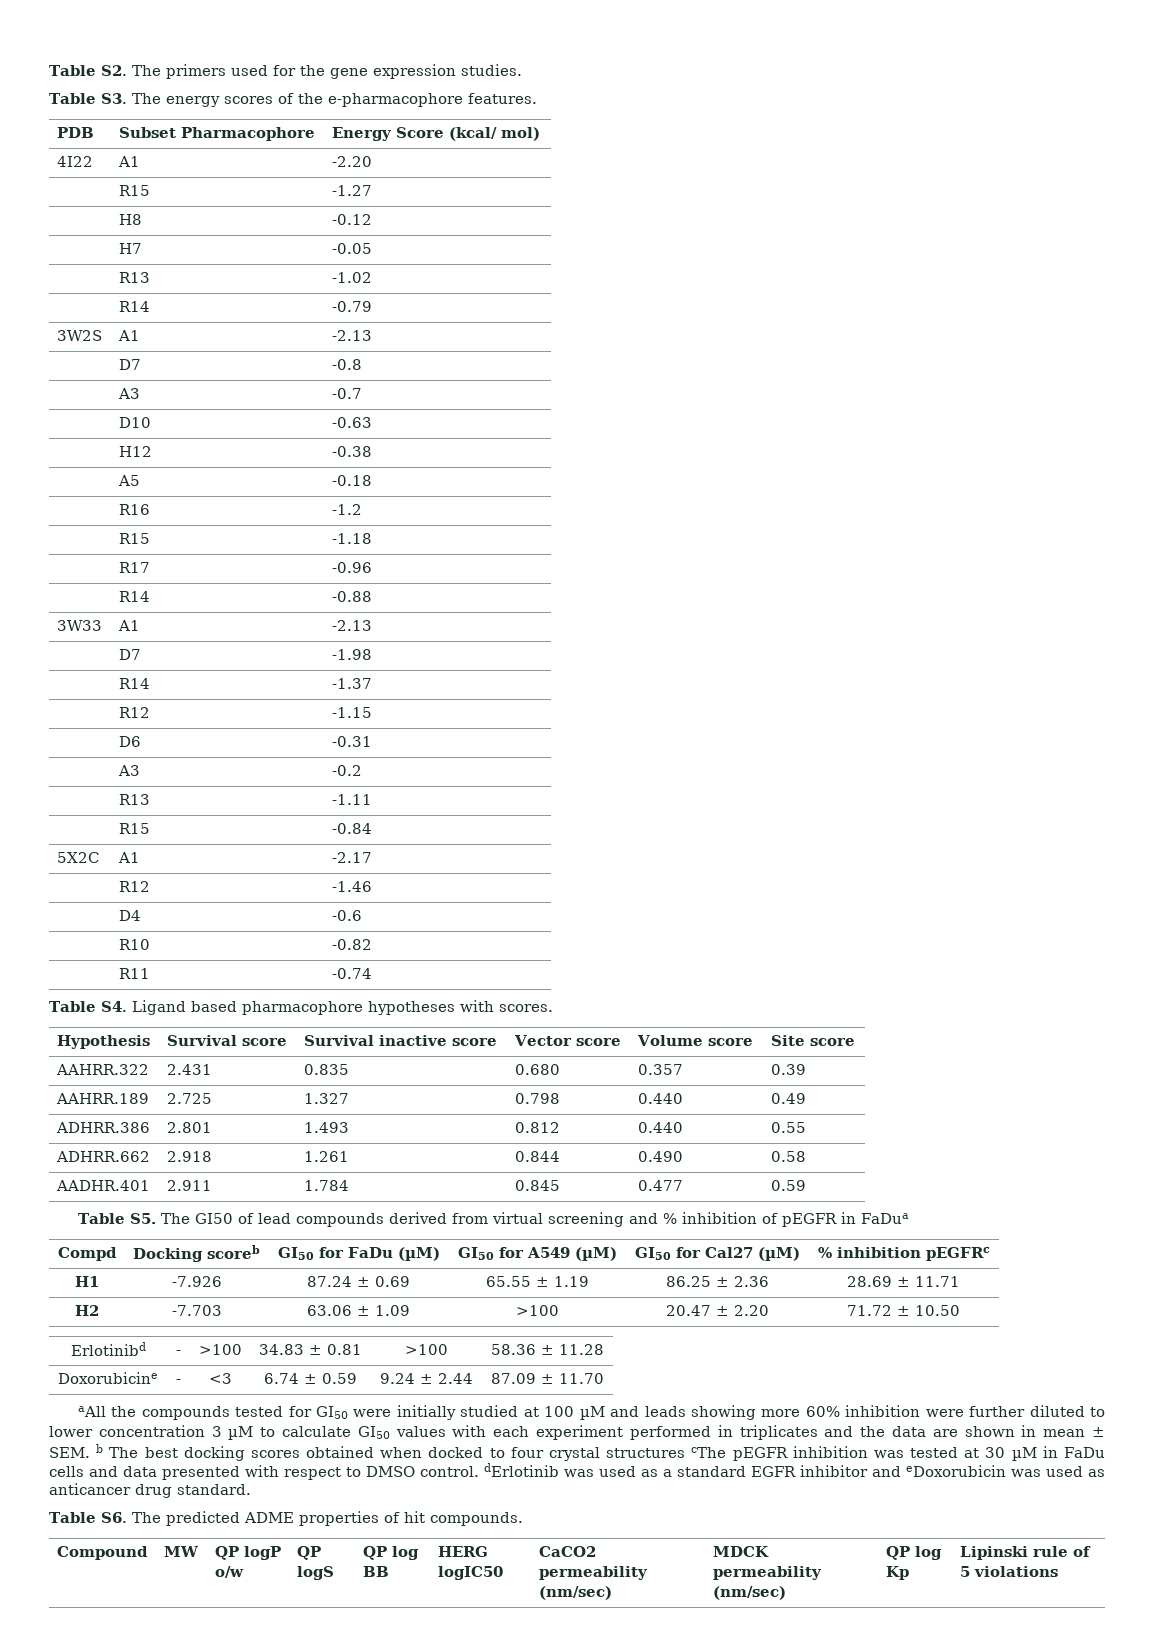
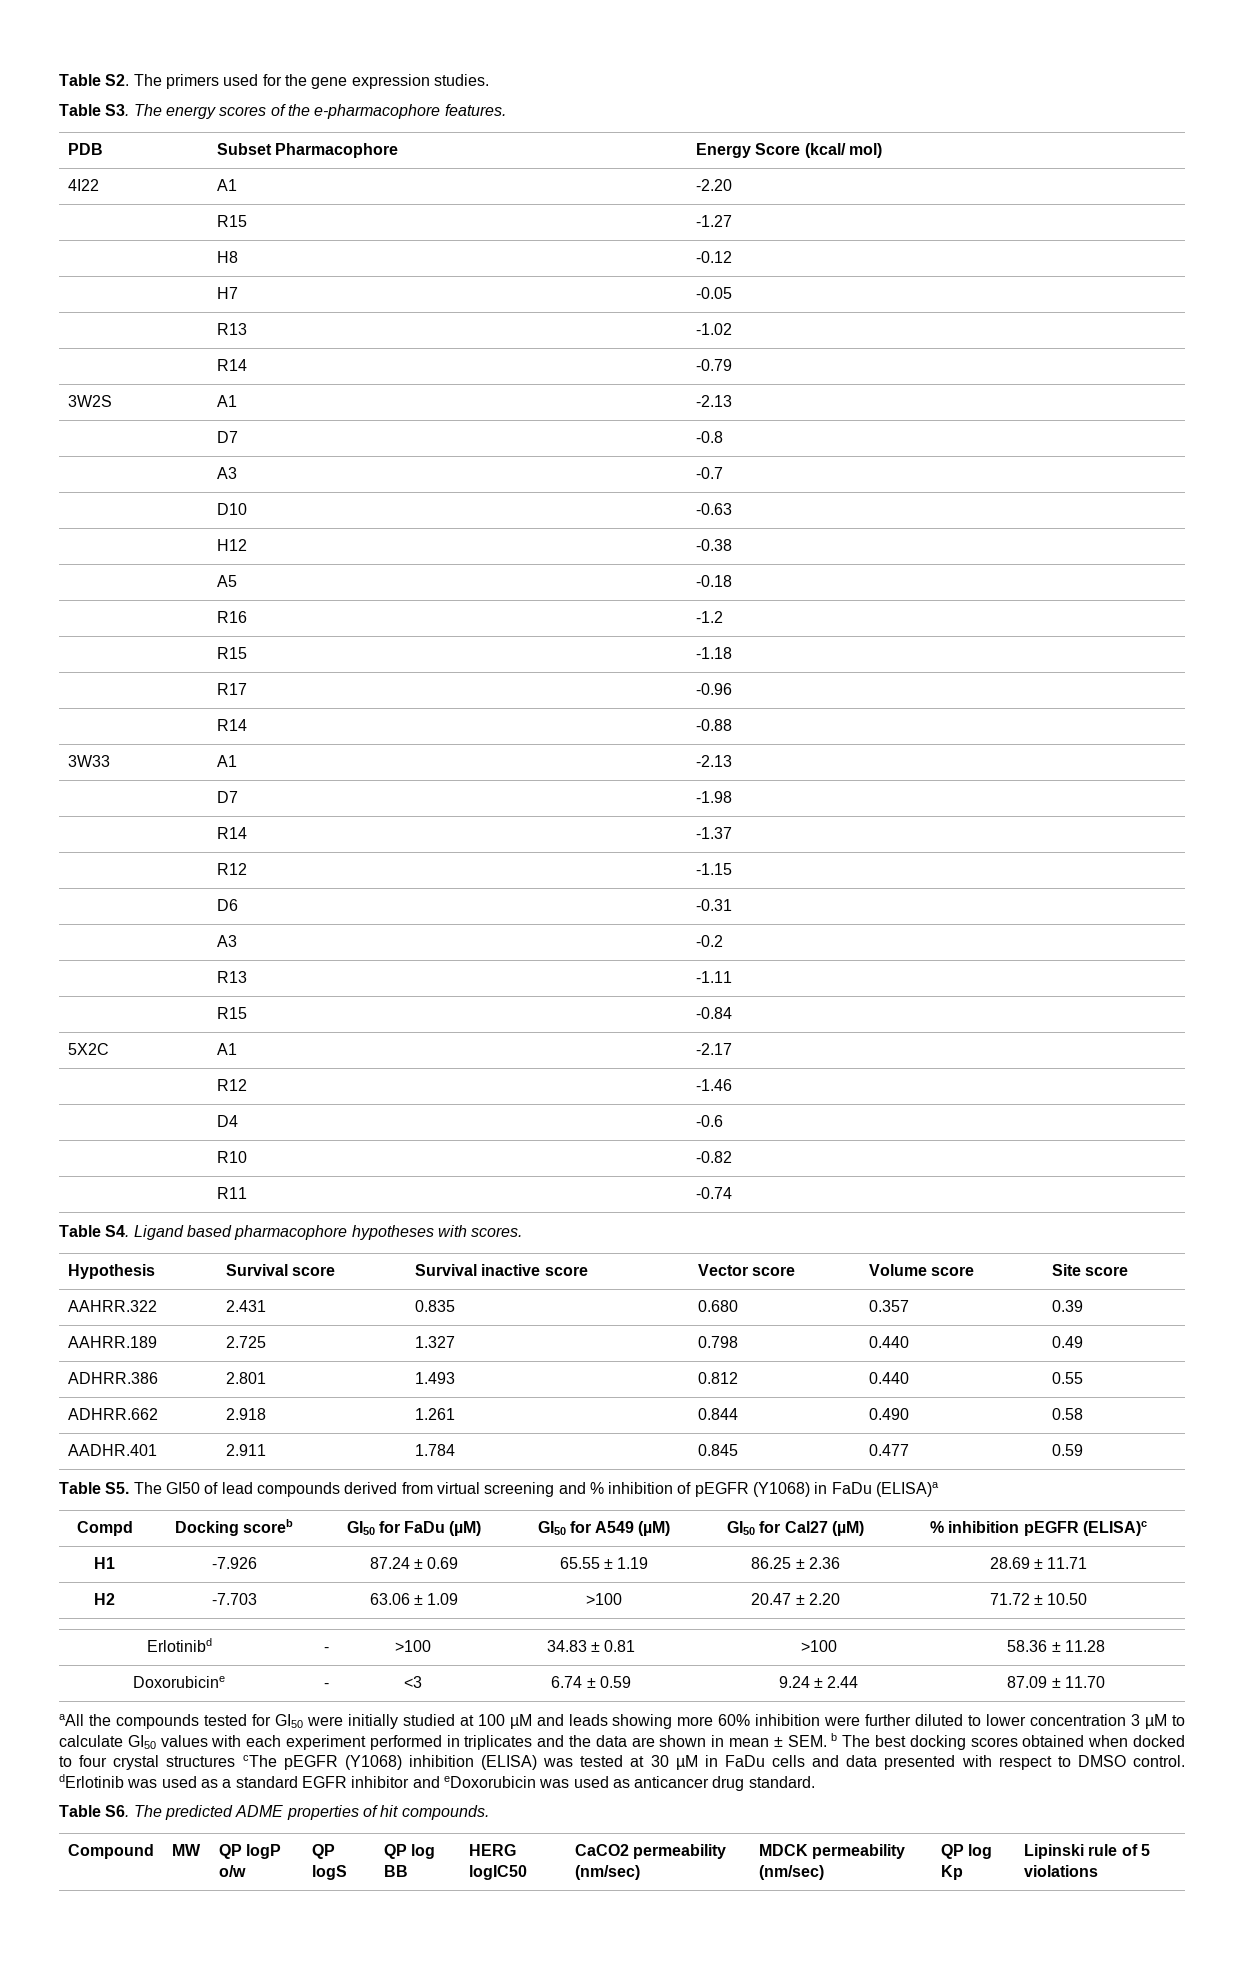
[840,1212,909,1224] in FaDua -> [753,1482,940,1497] (Y1068) in FaDu (ELISA)a
[925,1247,990,1261] pEGFRc -> [1023,1521,1147,1536] pEGFR (ELISA)c
[792,1446,868,1458] inhibition -> [344,1755,537,1770] (Y1068) inhibition (ELISA)

